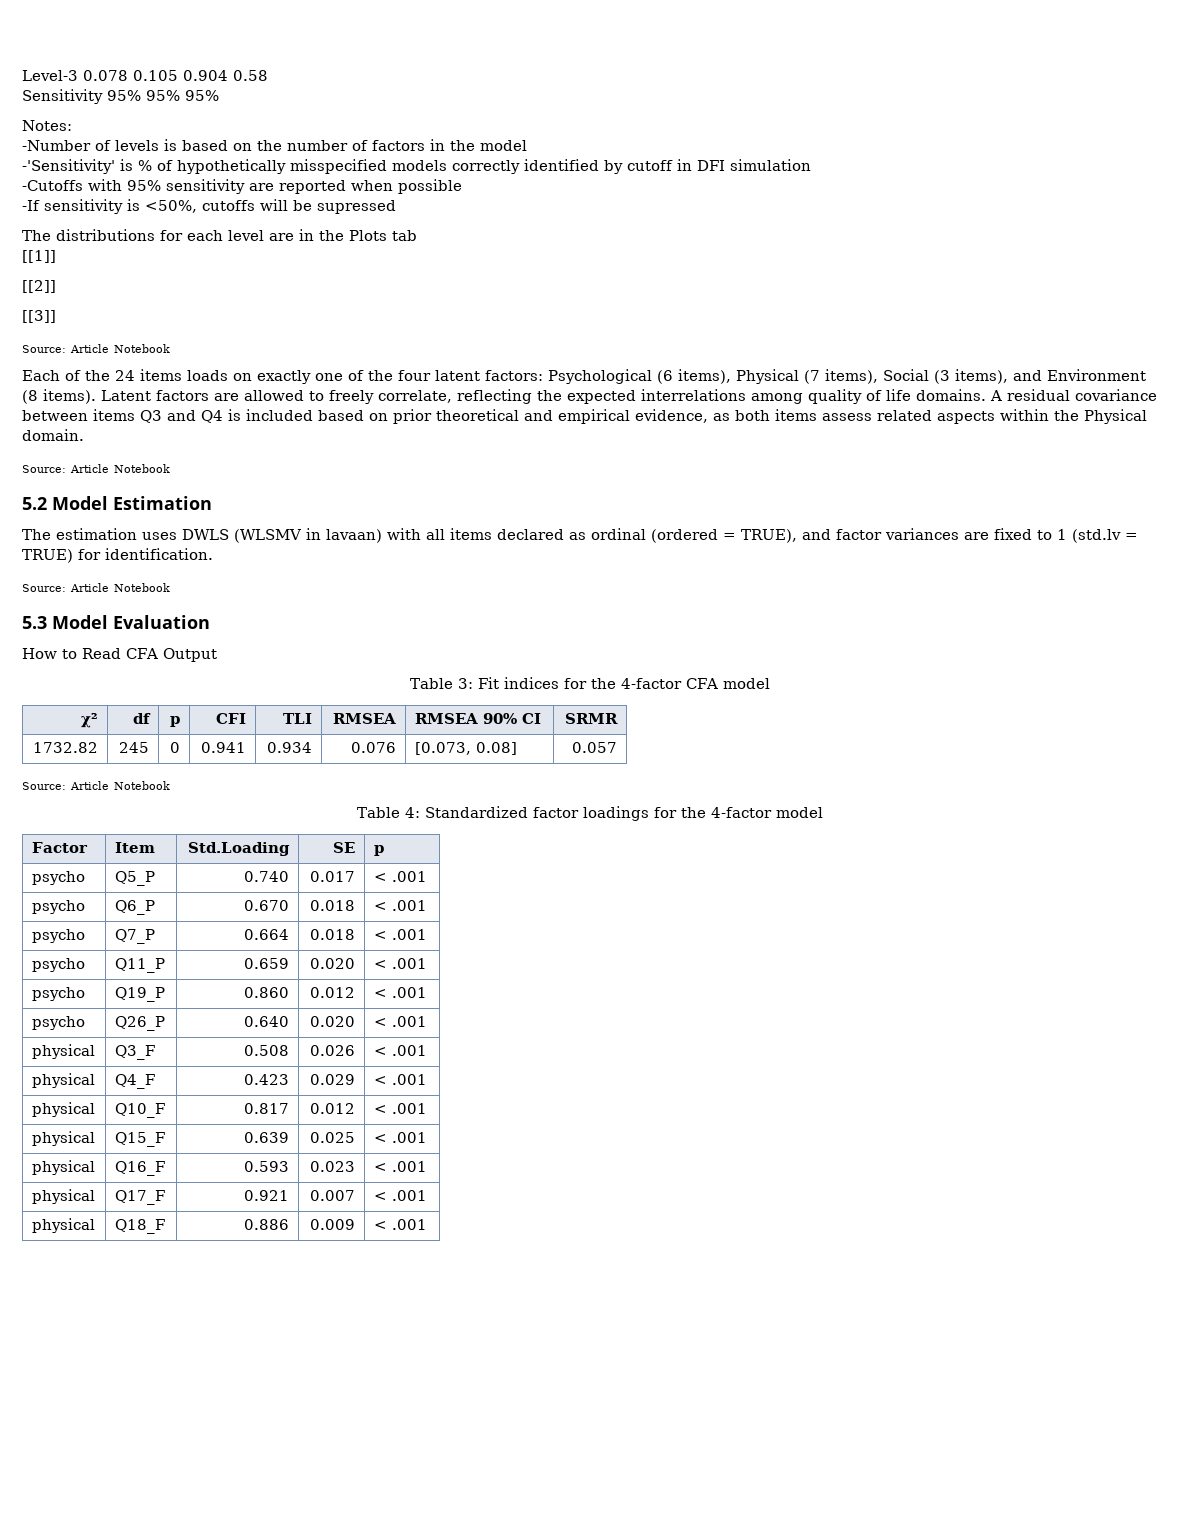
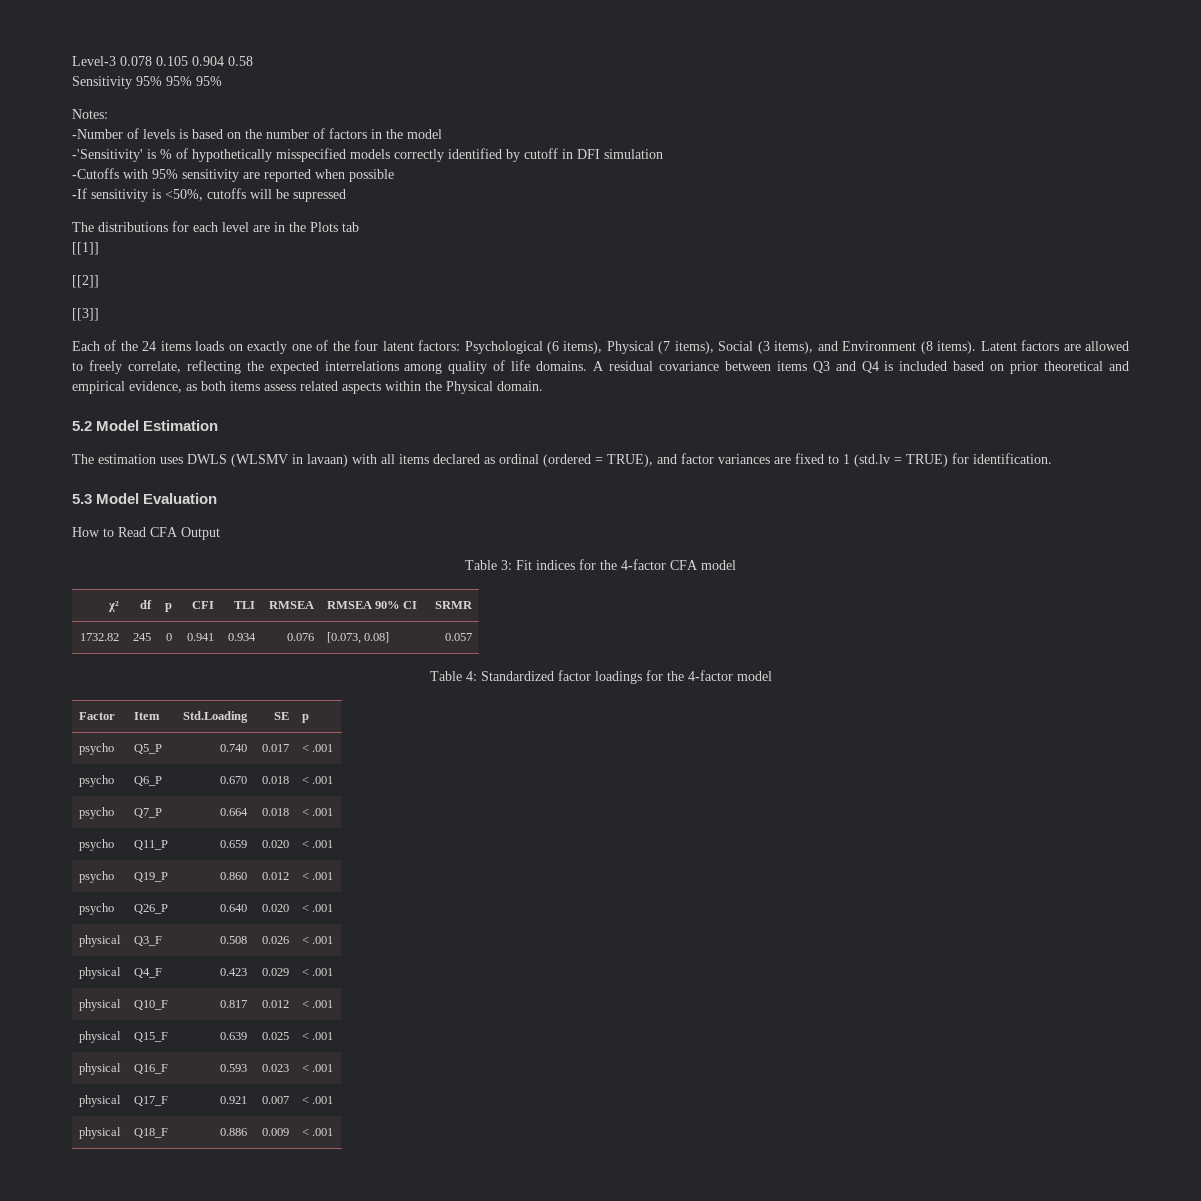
[22,344,170,353] // Source: Article Notebook -> (99, 314) none
[22,464,170,473] // Source: Article Notebook -> (543, 386) none
[22,583,170,592] // Source: Article Notebook -> (1052, 458) none
[22,781,170,790] // Source: Article Notebook -> (473, 637) none

